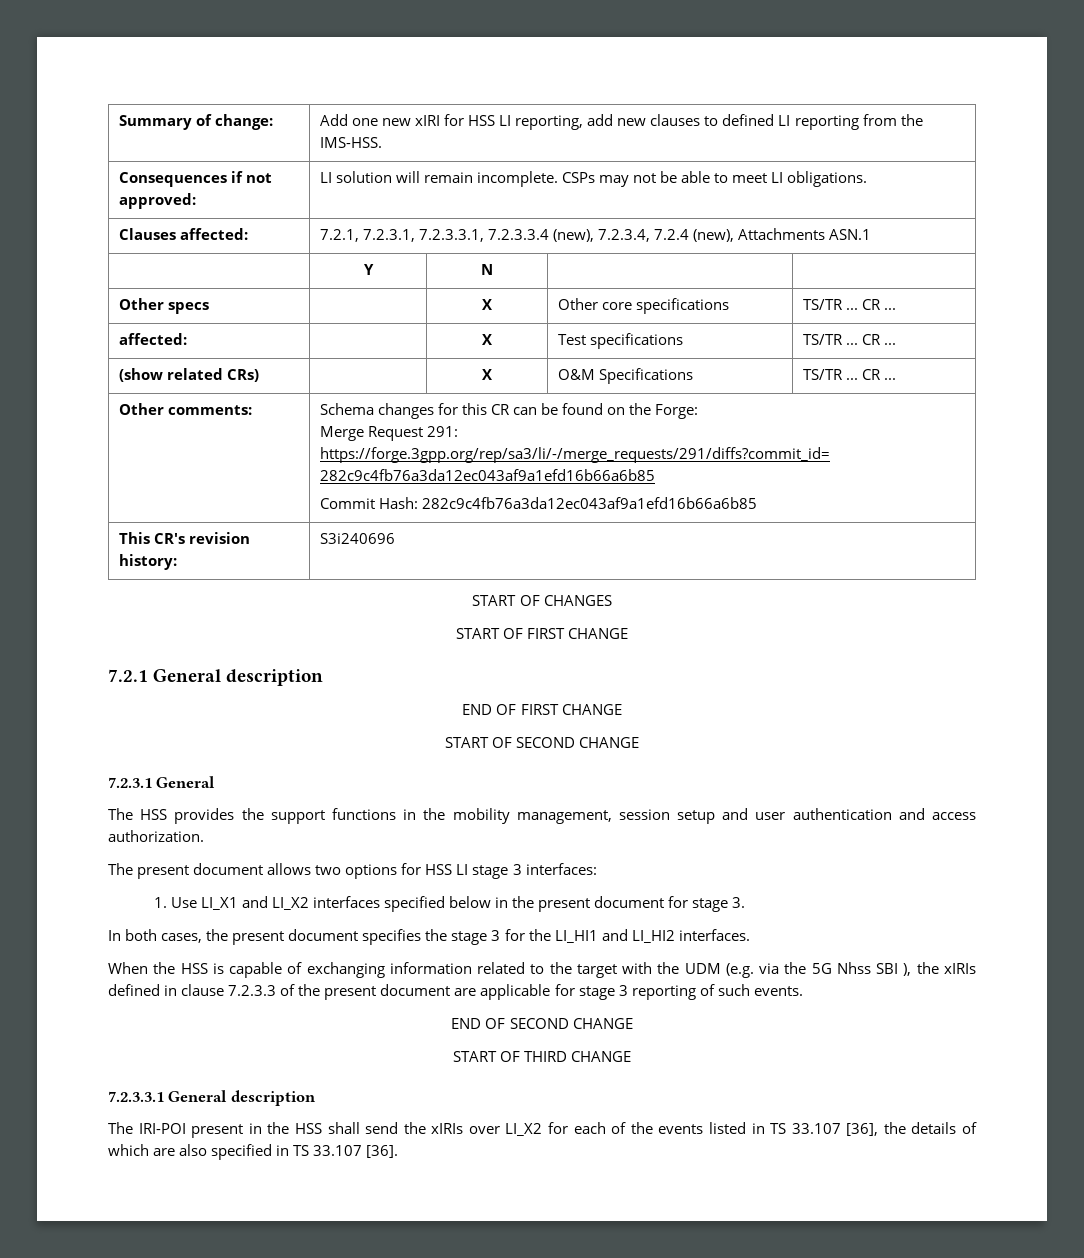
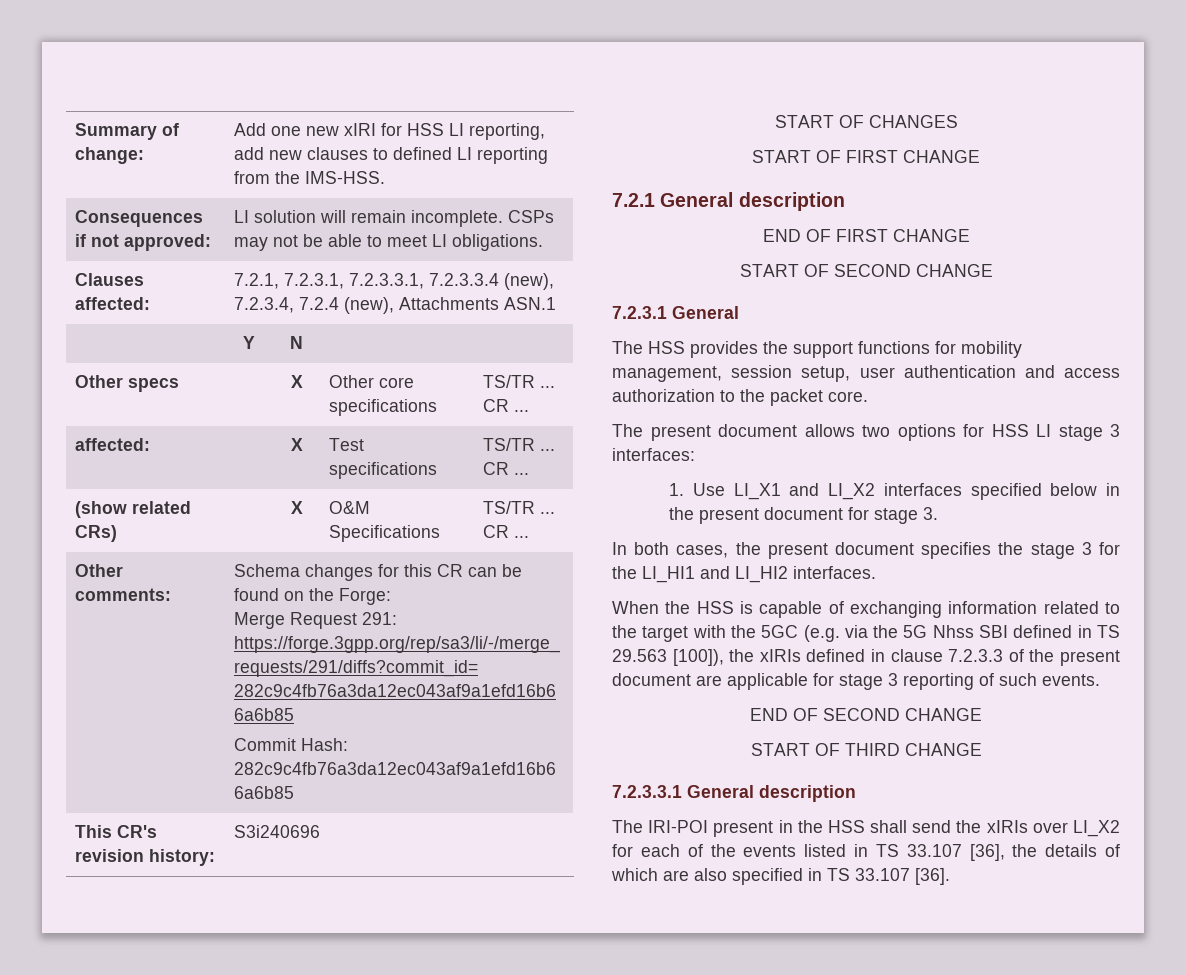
[403,808,446,820] in the -> [935,341,956,354] for
[677,808,749,824] setup and -> [801,366,851,382] setup,
[108,830,204,842] authorization. -> [612,389,868,406] authorization to the packet core.
[684,963,721,974] UDM -> [761,625,799,638] 5GC
[903,963,912,976] ), -> [1013,625,1120,638] [612,649,724,666] defined in TS 29.563 [100]),

